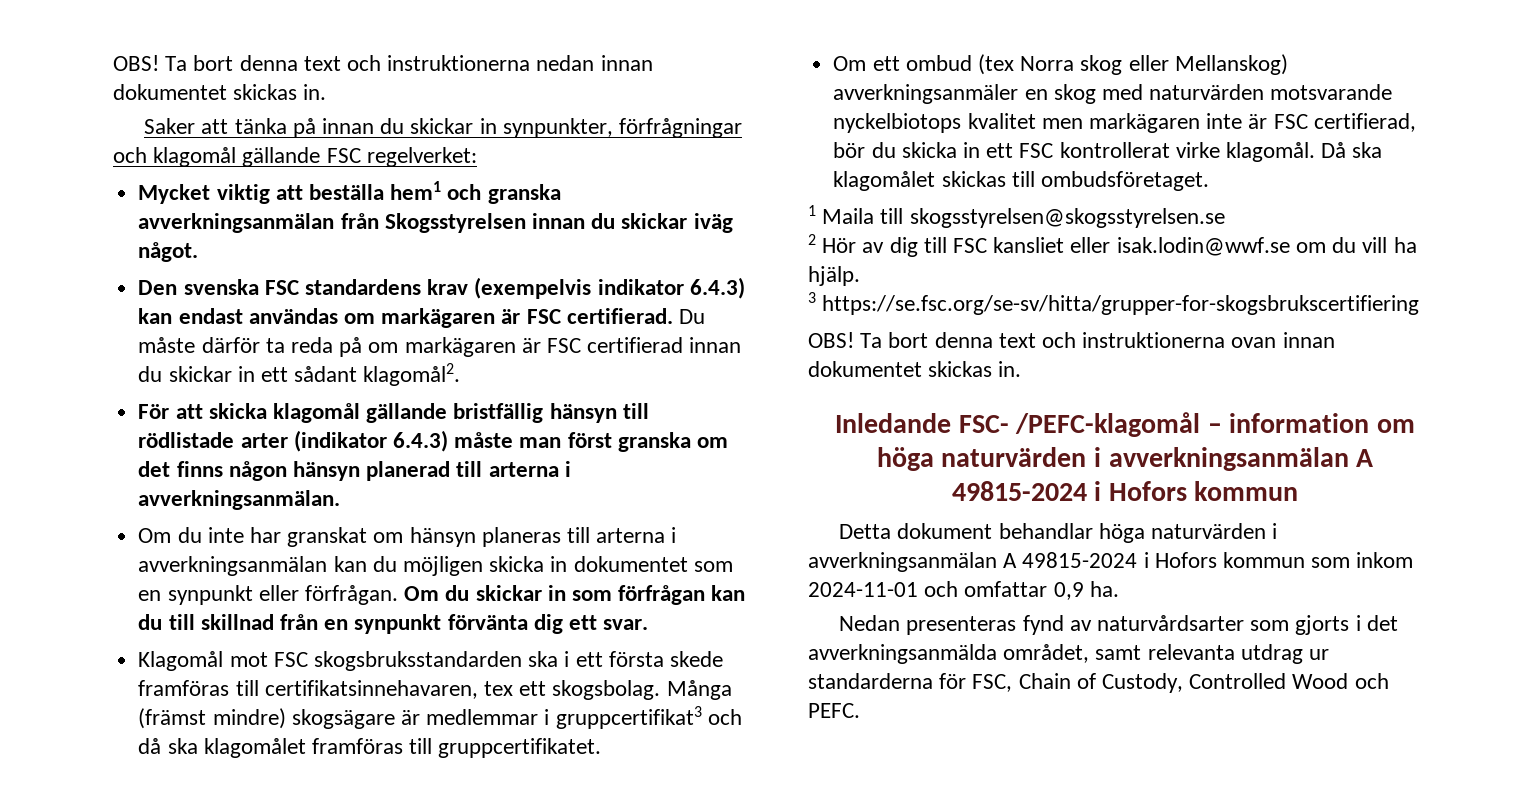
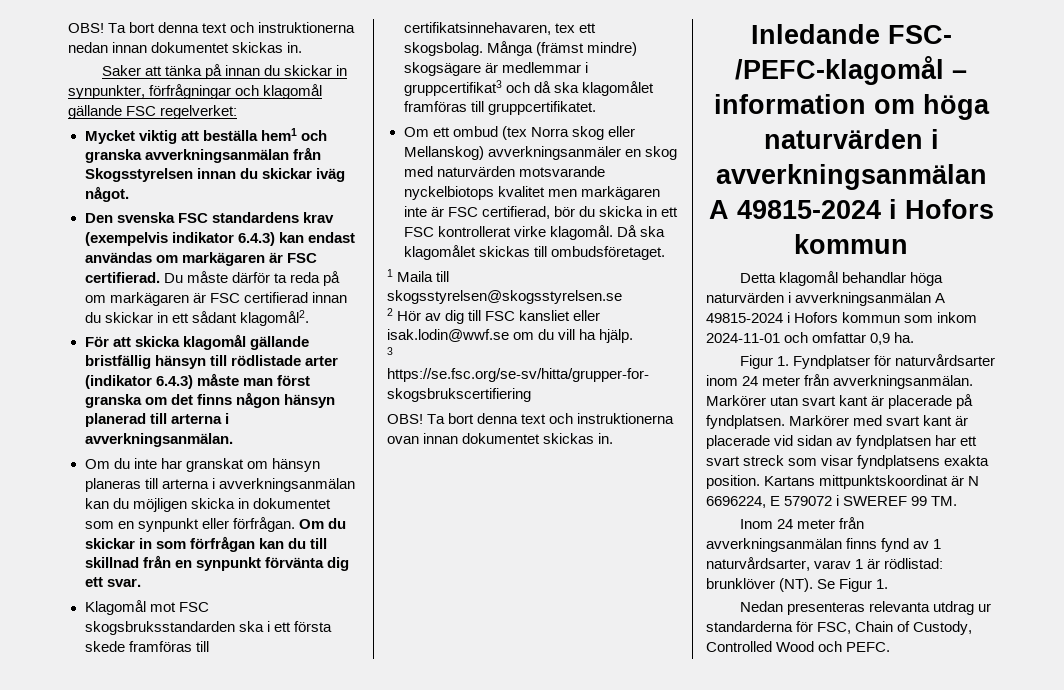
[897,523,993,539] dokument -> [778,271,838,286] klagomål
[839,615,1398,635] [808,644,1142,664] Nedan presenteras fynd av naturvårdsarter som gjorts i det avverkningsanmälda området, samt -> [739,354,996,369] [706,374,974,389] [706,394,974,409] [706,415,969,429] [706,435,978,449] [706,455,990,469] [706,475,980,489] [706,495,958,508] [739,517,864,529] [706,538,942,552] [706,557,944,571] [706,578,889,592] [739,601,865,615] Figur 1. Fyndplatser för naturvårdsarter inom 24 meter från avverkningsanmälan. Markörer utan svart kant är placerade på fyndplatsen. Markörer med svart kant är placerade vid sidan av fyndplatsen har ett svart streck som visar fyndplatsens exakta position. Kartans mittpunktskoordinat är N 6696224, E 579072 i SWEREF 99 TM. // Inom 24 meter från avverkningsanmälan finns fynd av 1 naturvårdsarter, varav 1 är rödlistad: brunklöver (NT). Se Figur 1. // Nedan presenteras

